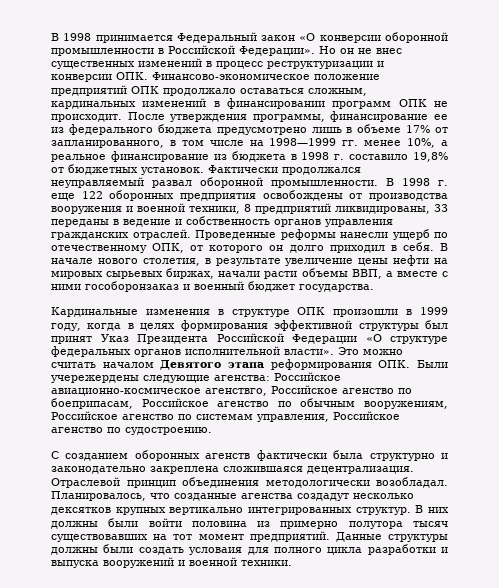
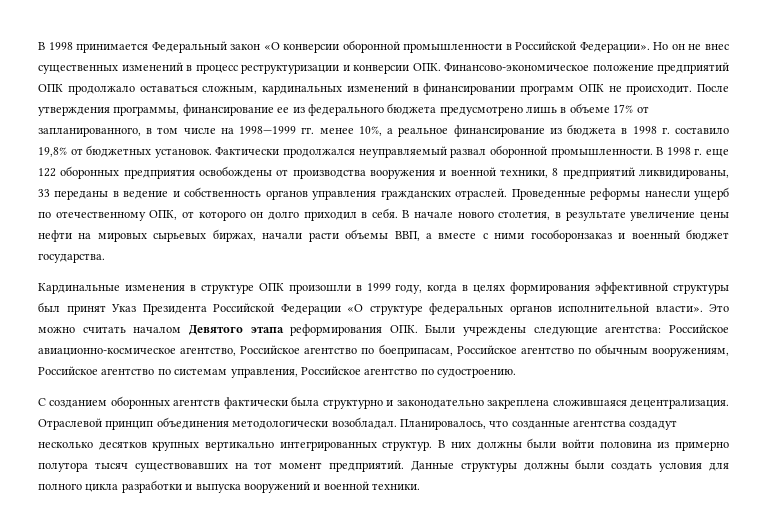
[51,372,341,383] [51,385,394,396] учережердены следующие агенства: Российское авиационно-космическое агенствго, Российское агенство -> [463,324,729,336] [38,345,358,356] учреждены следующие агентства: Российское авиационно-космическое агентство, Российское агентство
[217,401,270,407] агенство -> [520,347,574,354] агентство
[122,414,174,420] агенство -> [101,368,155,375] агентство
[51,427,103,433] агенство -> [364,368,418,375] агентство
[205,453,251,459] агенств -> [173,399,221,406] агентств
[241,493,293,499] агенства -> [573,420,626,427] агентства
[51,507,111,515] дексятков -> [98,441,147,450] десятков
[189,547,243,555] условаия -> [659,463,703,472] условия

